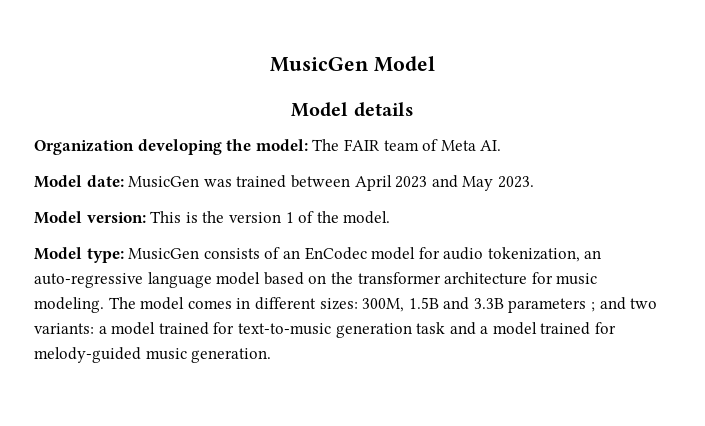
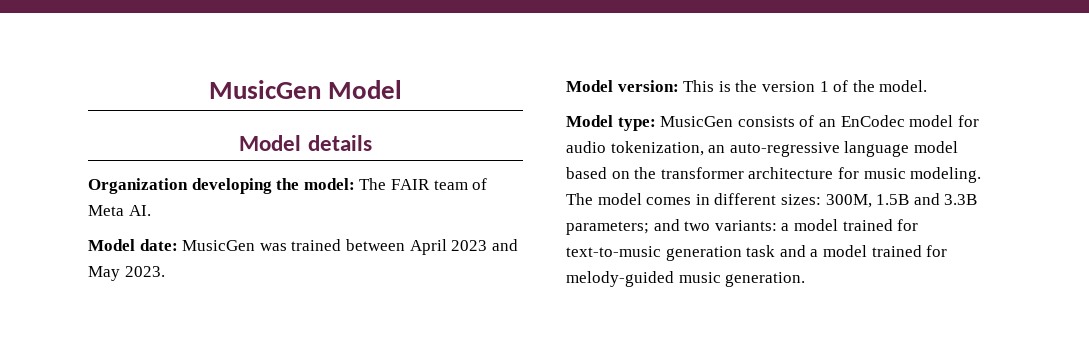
[508,298,596,313] parameters ; -> [566,221,649,235] parameters;

